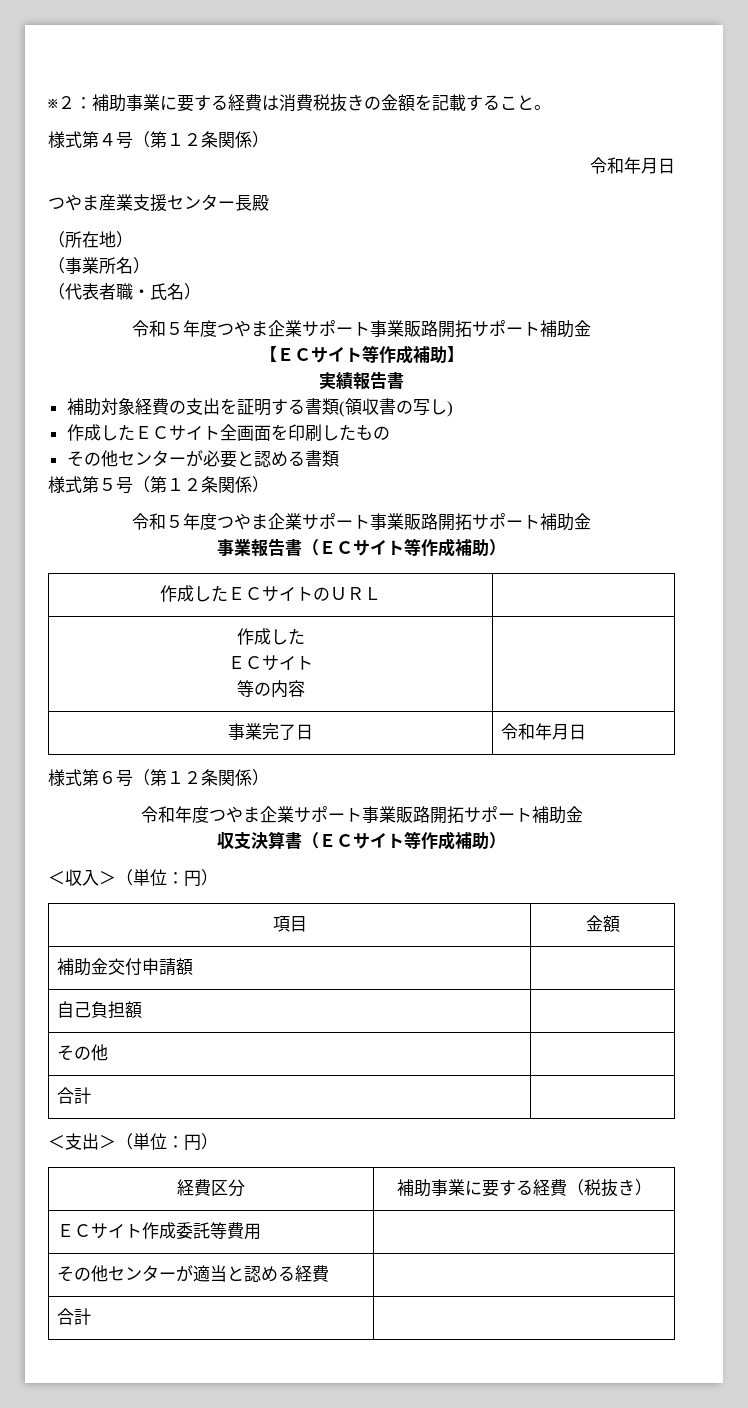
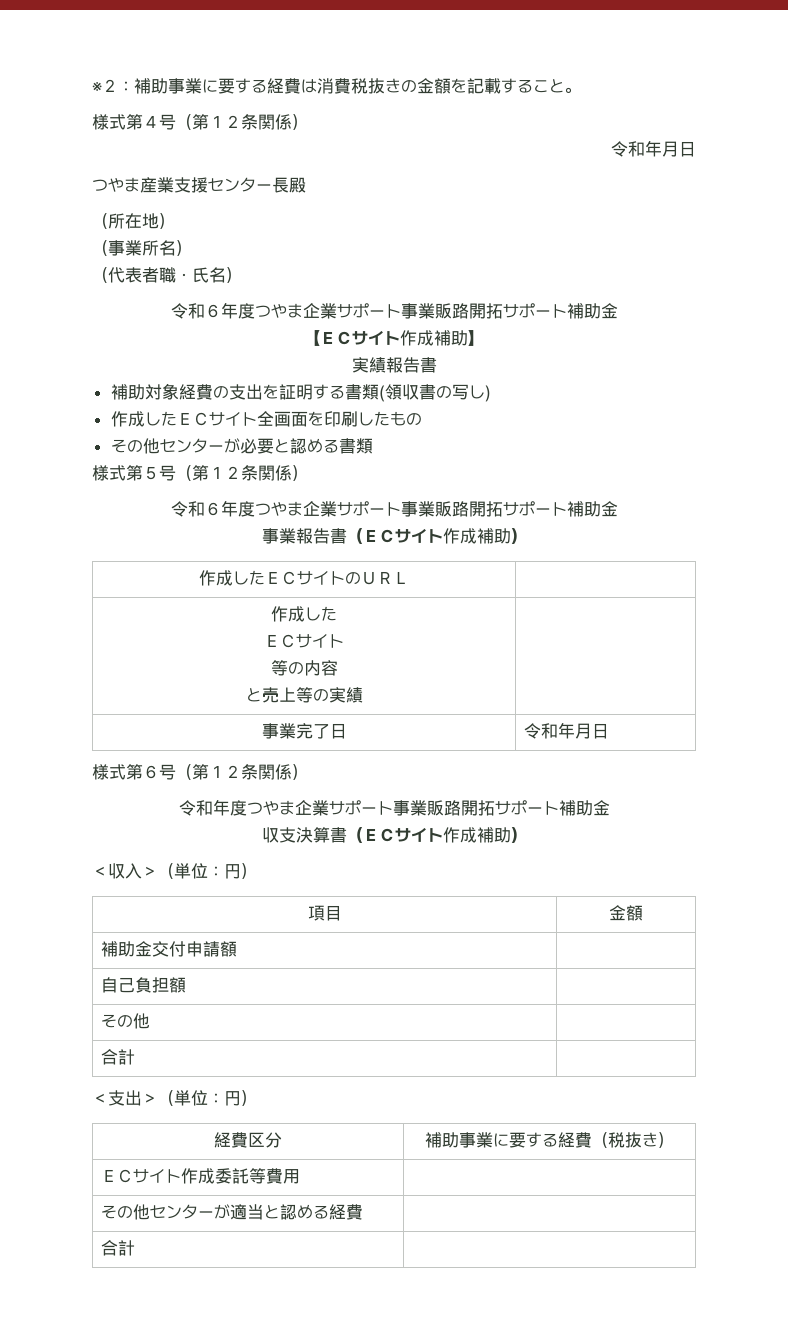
[166,322,183,335] ５ -> [204,304,221,318] ６
[361,345,379,363] 等 -> (400, 338) none
[166,515,183,528] ５ -> [204,502,221,516] ６
[404,538,421,556] 等 -> (443, 536) none
(305, 688) none -> [245,687,363,703] // と売上等の実績
[404,831,421,849] 等 -> (443, 835) none

